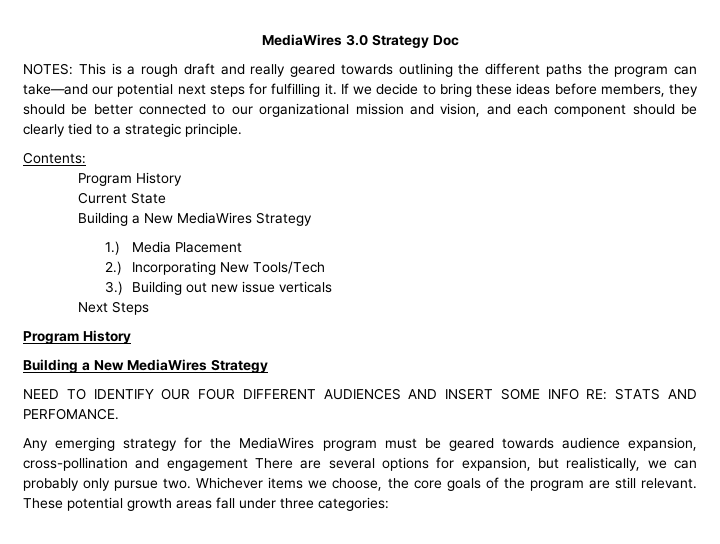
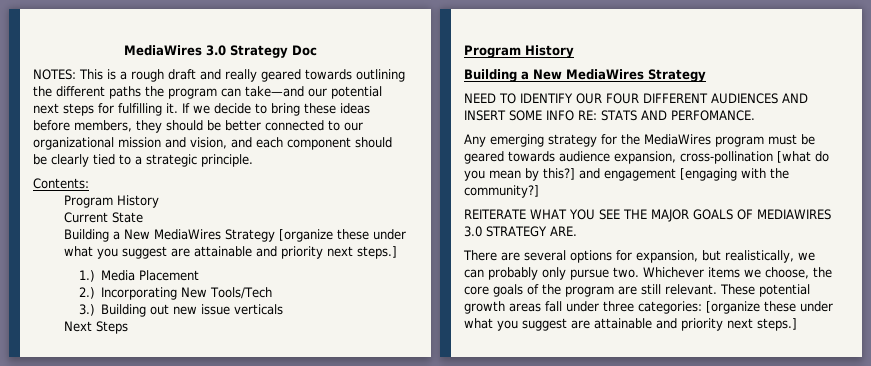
(312, 219) none -> [278,229,406,242] [63,246,397,259] [organize these under what you suggest are attainable and priority next steps.]
[135,458,248,471] and engagement -> [777,151,829,163] [464,168,789,181] [464,185,539,198] [464,209,831,222] [464,226,577,237] [what do you mean by this?] and engagement [engaging with the community?] // REITERATE WHAT YOU SEE THE MAJOR GOALS OF MEDIAWIRES 3.0 STRATEGY ARE. //
(389, 504) none -> [706,301,833,314] [464,318,797,331] [organize these under what you suggest are attainable and priority next steps.]

